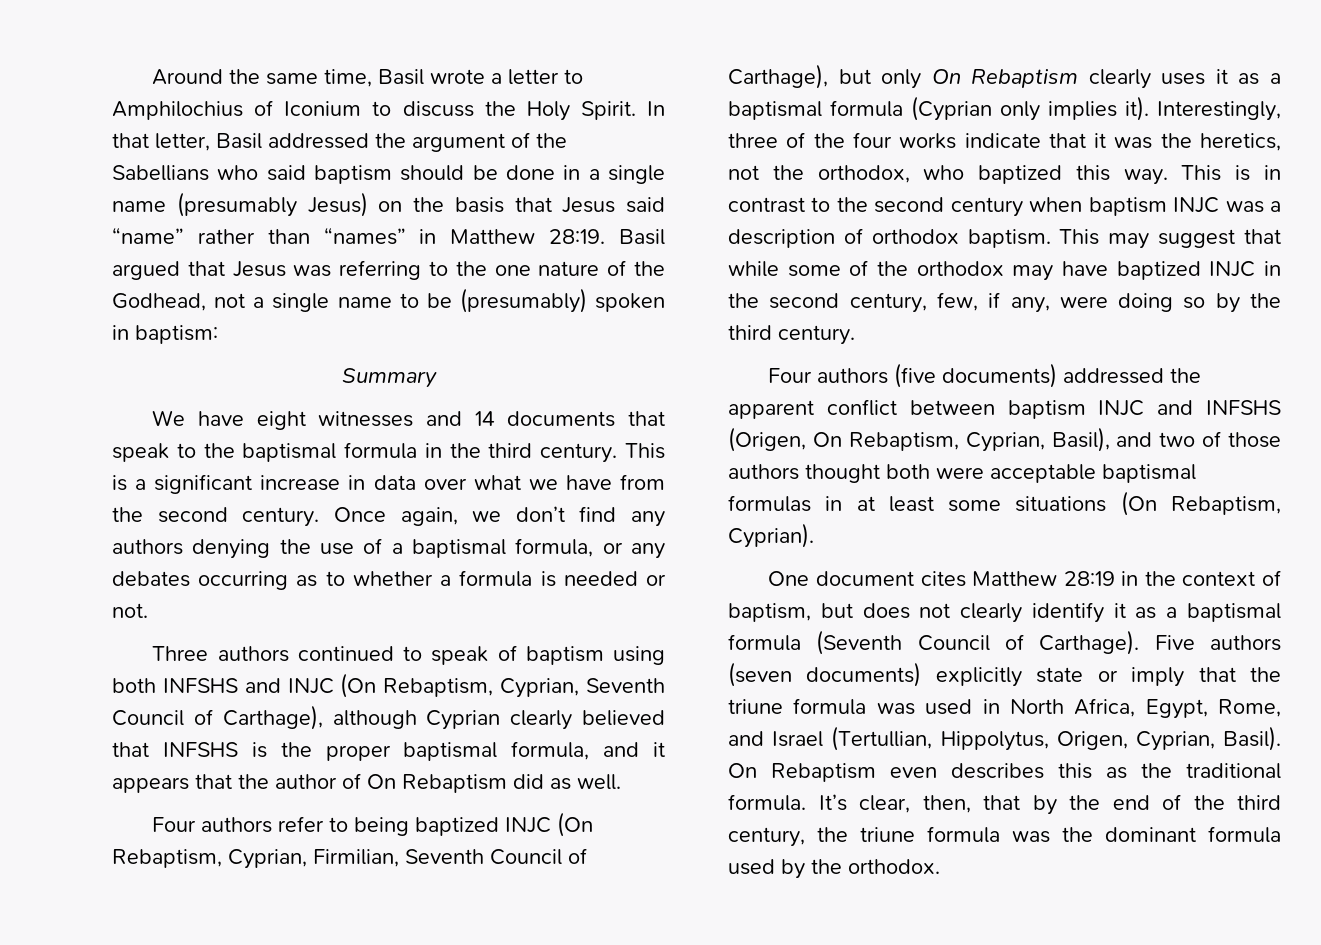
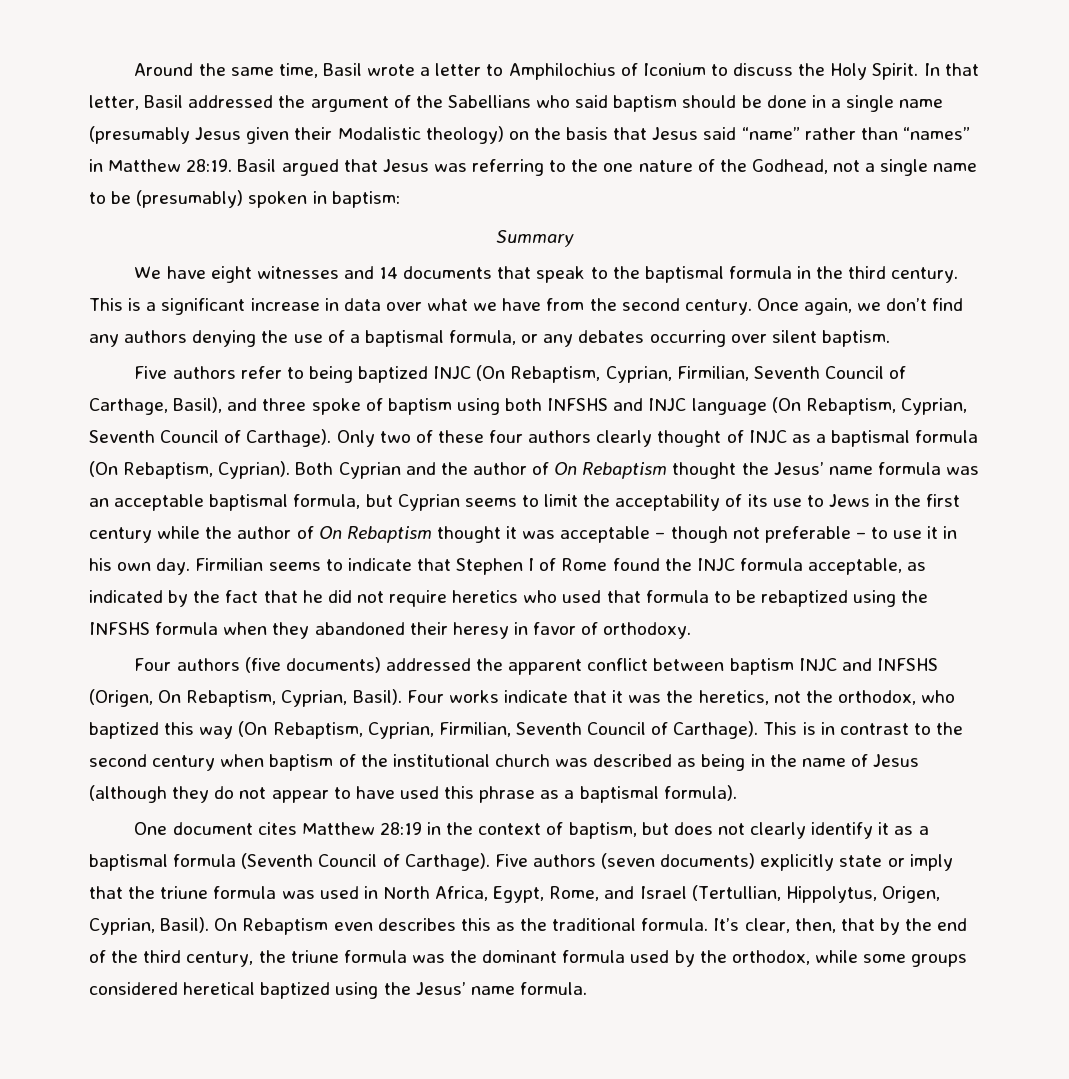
[307,192,368,217] Jesus) -> [195,126,504,144] Jesus given their Modalistic theology)
[296,570,666,587] [112,603,148,618] [152,645,665,665] [112,673,665,698] [112,705,665,730] [112,741,665,761] [112,773,621,793] [152,817,197,832] as to whether a formula is needed or not. // Three authors continued to speak of baptism using both INFSHS and INJC (On Rebaptism, Cyprian, Seventh Council of Carthage), although Cyprian clearly believed that INFSHS is the proper baptismal formula, and it appears that the author of On Rebaptism did as well. // Four -> [730,330,890,347] [134,366,168,379] over silent baptism. // Five
[728,64,1281,89] [728,96,1281,121] [728,132,1281,151] [728,165,1281,185] [728,197,1281,217] [728,228,1281,249] [728,260,1281,281] [728,292,1281,313] [728,325,855,345] Carthage), but only On Rebaptism clearly uses it as a baptismal formula (Cyprian only implies it). Interestingly, three of the four works indicate that it was the heretics, not the orthodox, who baptized this way. This is in contrast to the second century when baptism INJC was a description of orthodox baptism. This may suggest that while some of the orthodox may have baptized INJC in the second century, few, if any, were doing so by the third century. -> [89,397,967,415] [89,429,979,447] [89,461,980,479] [89,494,961,511] [89,526,958,543] [89,558,927,575] [89,590,929,607] [89,622,692,639] Carthage, Basil), and three spoke of baptism using both INFSHS and INJC language (On Rebaptism, Cyprian, Seventh Council of Carthage). Only two of these four authors clearly thought of INJC as a baptismal formula (On Rebaptism, Cyprian). Both Cyprian and the author of On Rebaptism thought the Jesus’ name formula was an acceptable baptismal formula, but Cyprian seems to limit the acceptability of its use to Jews in the first century while the author of On Rebaptism thought it was acceptable – though not preferable – to use it in his own day. Firmilian seems to indicate that Stephen I of Rome found the INJC formula acceptable, as indicated by the fact that he did not require heretics who used that formula to be rebaptized using the INFSHS formula when they abandoned their heresy in favor of orthodoxy.
[1051,427,1281,452] [728,464,1196,483] [728,491,1281,516] [728,523,814,548] Basil), and two of those authors thought both were acceptable baptismal formulas in at least some situations (On Rebaptism, Cyprian). -> [352,689,956,705] [89,721,964,739] [89,754,920,771] [89,785,737,803] Basil). Four works indicate that it was the heretics, not the orthodox, who baptized this way (On Rebaptism, Cyprian, Firmilian, Seventh Council of Carthage). This is in contrast to the second century when baptism of the institutional church was described as being in the name of Jesus (although they do not appear to have used this phrase as a baptismal formula).
[848,859,940,874] orthodox. -> [731,950,968,967] [89,982,587,999] orthodox, while some groups considered heretical baptized using the Jesus’ name formula.

